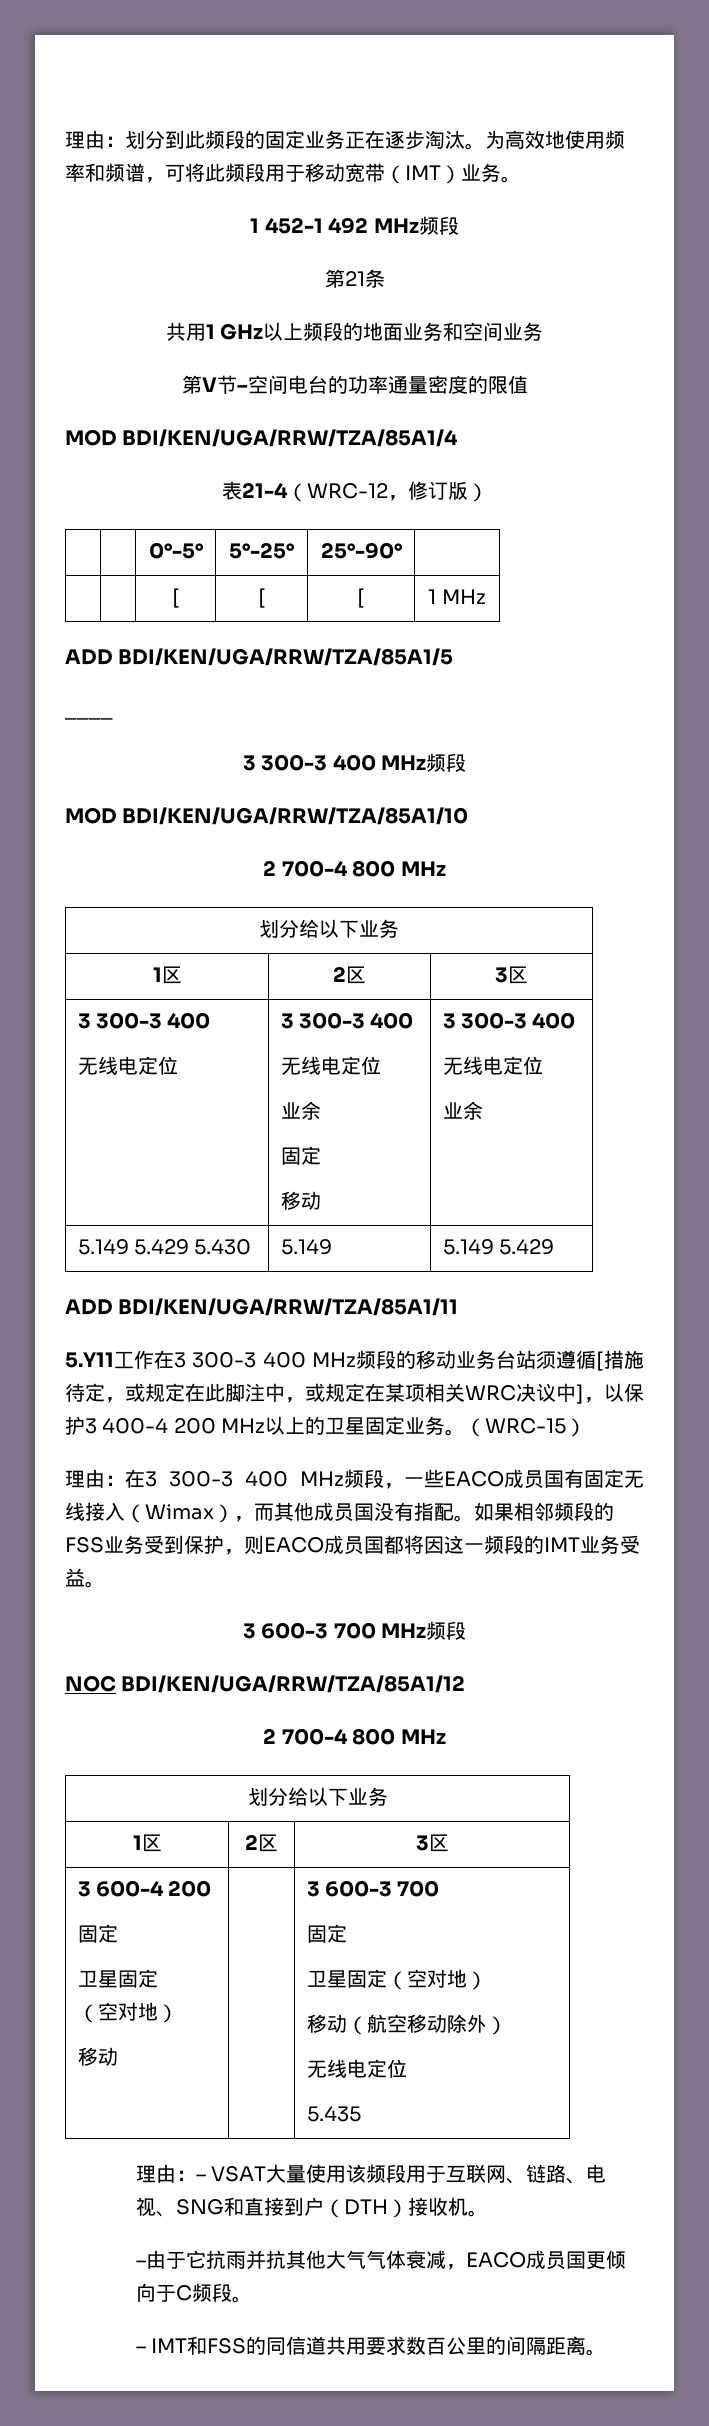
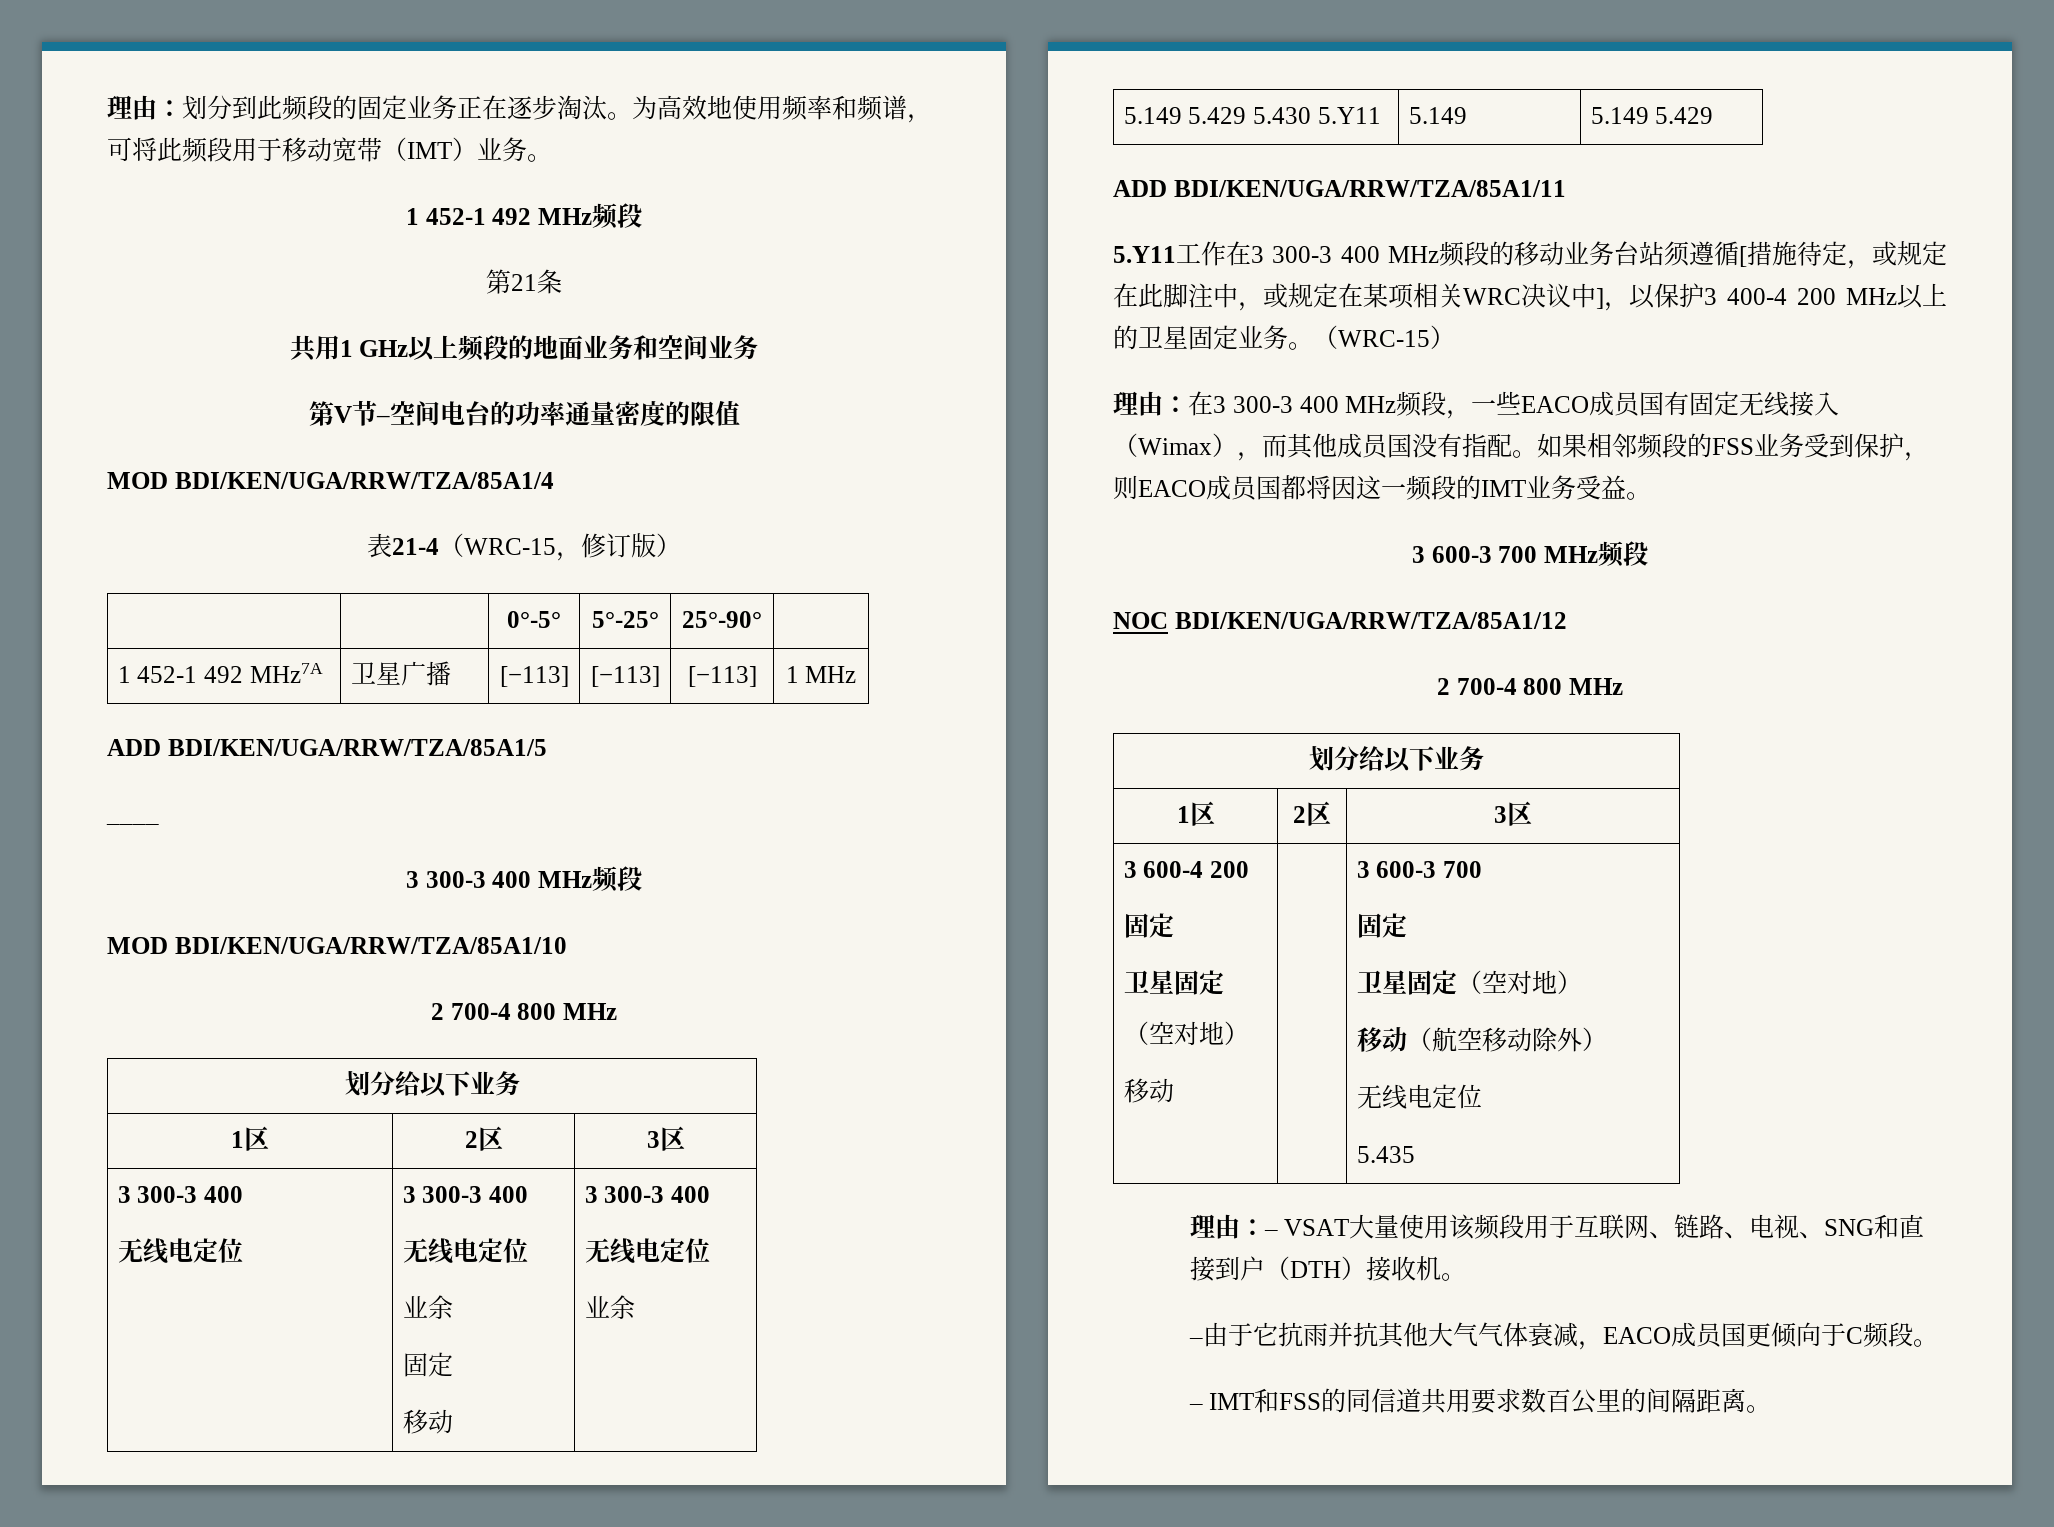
[306,483,388,499] WRC-12 -> [464,538,556,555] WRC-15
[171,588,180,608] [257,588,266,608] [357,588,365,608] | | [ | [ | [ -> [117,663,323,683] [350,661,451,686] [499,666,569,687] [590,666,660,687] [687,666,757,687] 1 452-1 492 MHz7A | 卫星广播 | [−113] | [−113] | [−113]
(252, 1247) none -> [1317,107,1381,124] 5.Y11

